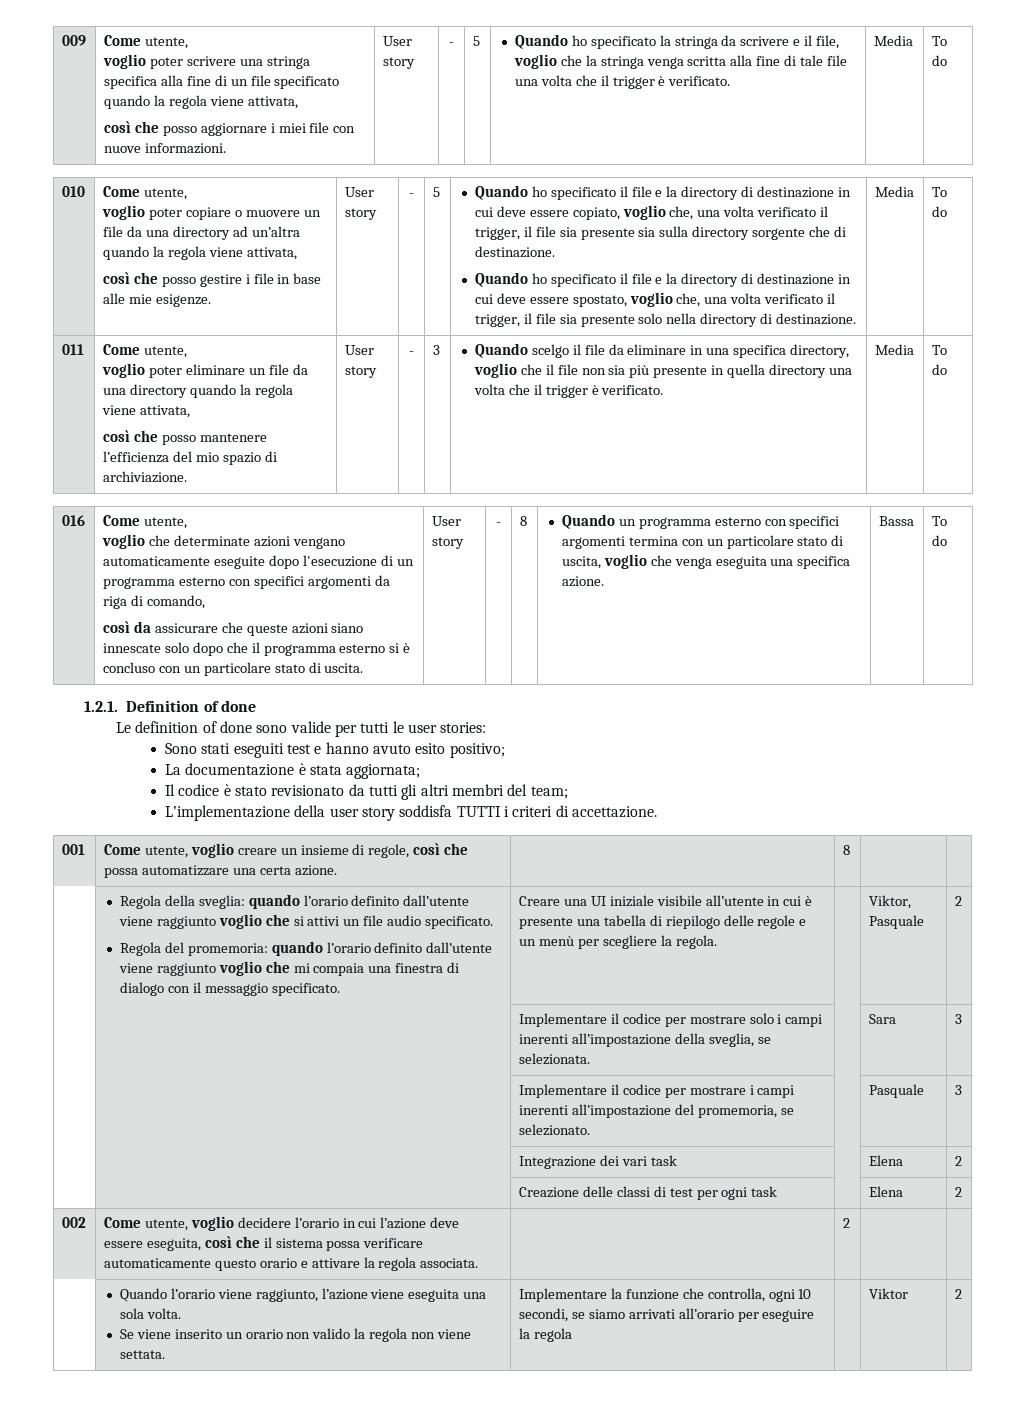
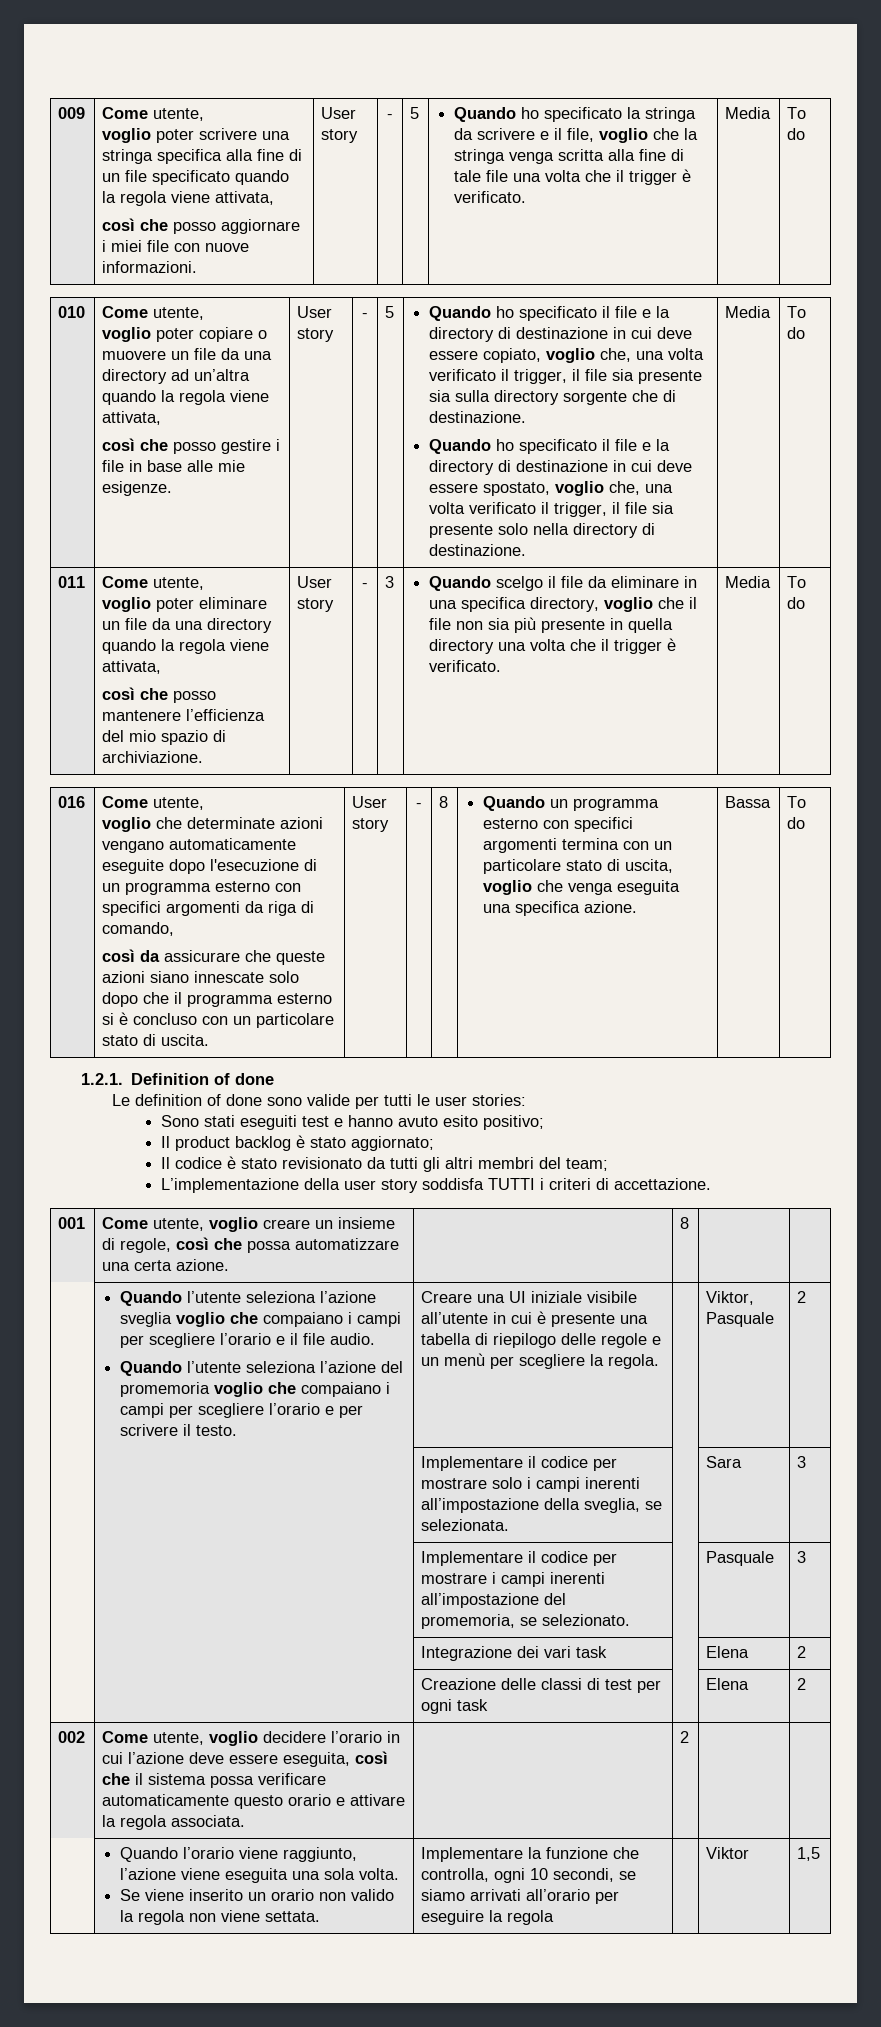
[165,763,421,779] La documentazione è stata aggiornata; -> [160,1135,434,1151] Il product backlog è stato aggiornato;
[119,894,470,909] [118,914,494,929] [119,941,493,956] [118,961,460,976] [119,982,340,996] Regola della sveglia: quando l’orario definito dall’utente viene raggiunto voglio che si attivi un file audio specificato. // Regola del promemoria: quando l’orario definito dall’utente viene raggiunto voglio che mi compaia una finestra di dialogo con il messaggio specificato. -> [120,1291,377,1306] [120,1312,402,1327] [120,1333,376,1348] [120,1361,404,1376] [120,1382,391,1397] [120,1403,364,1418] [120,1424,238,1436] Quando l’utente seleziona l’azione sveglia voglio che compaiano i campi per scegliere l’orario e il file audio. // Quando l’utente seleziona l’azione del promemoria voglio che compaiano i campi per scegliere l’orario e per scrivere il testo.
[954,1289,962,1299] 2 -> [797,1847,821,1861] 1,5

